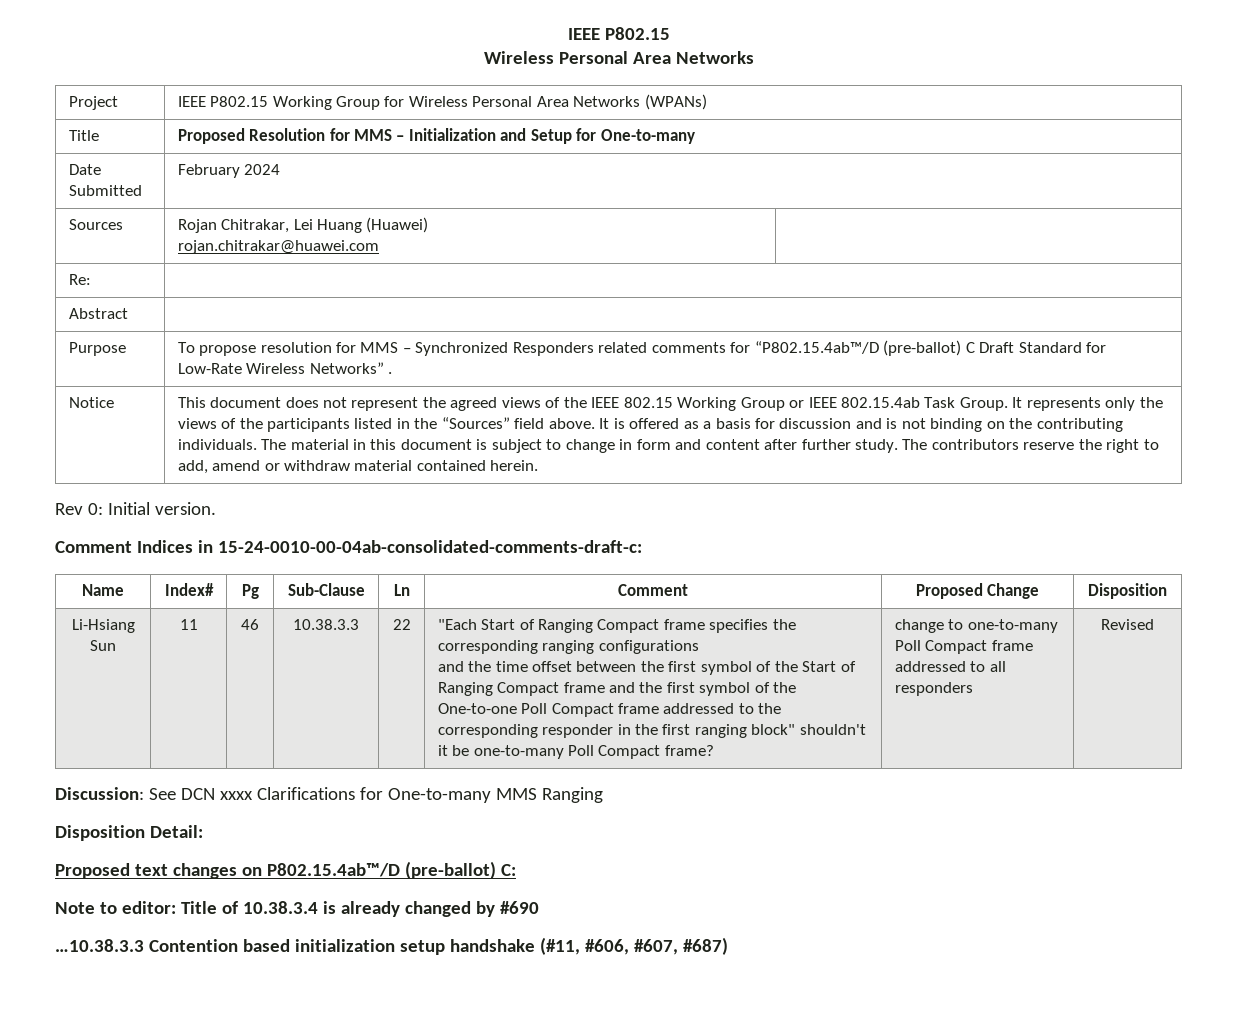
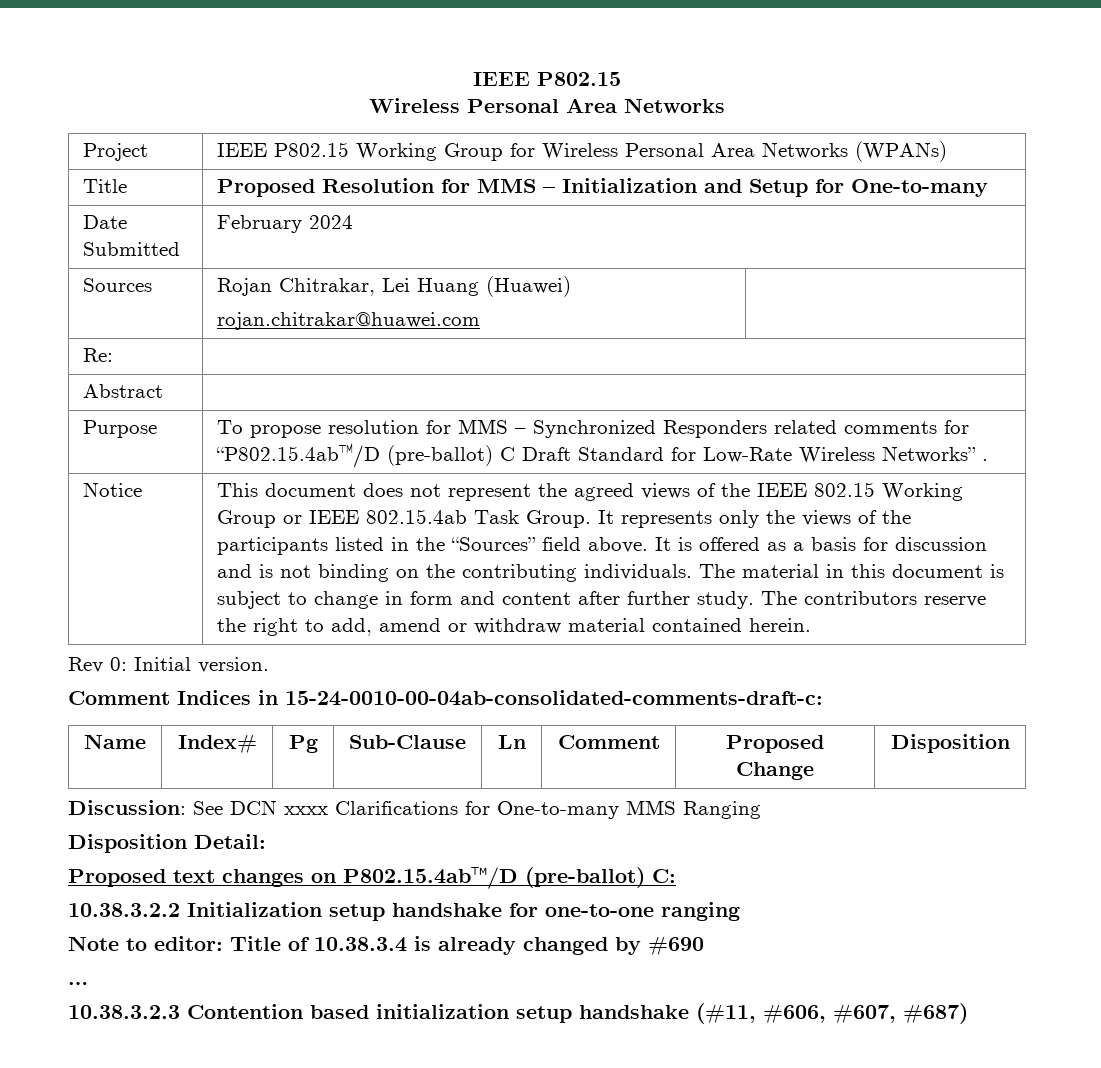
[71,619,135,633] [90,640,116,651] [179,619,198,630] [241,619,259,630] [293,619,359,630] [392,619,411,630] [437,619,796,633] [437,640,699,654] [437,661,856,675] [437,682,797,696] [437,703,782,717] [437,724,866,738] [437,745,714,759] [894,619,1058,633] [894,640,1033,654] [894,661,1006,672] [894,682,973,696] [1101,619,1154,630] // Li-Hsiang Sun | 11 | 46 | 10.38.3.3 | 22 | "Each Start of Ranging Compact frame specifies the corresponding ranging configurations // and the time offset between the first symbol of the Start of Ranging Compact frame and the first symbol of the One-to-one Poll Compact frame addressed to the corresponding responder in the first ranging block" shouldn't it be one-to-many Poll Compact frame? | change to one-to-many Poll Compact frame addressed to all responders | Revised -> (1010, 743) none
(516, 870) none -> [68,902,740,921] // 10.38.3.2.2 Initialization setup handshake for one-to-one ranging
[55,939,144,952] …10.38.3.3 -> [68,982,88,985] [68,1005,180,1019] … // 10.38.3.2.3

